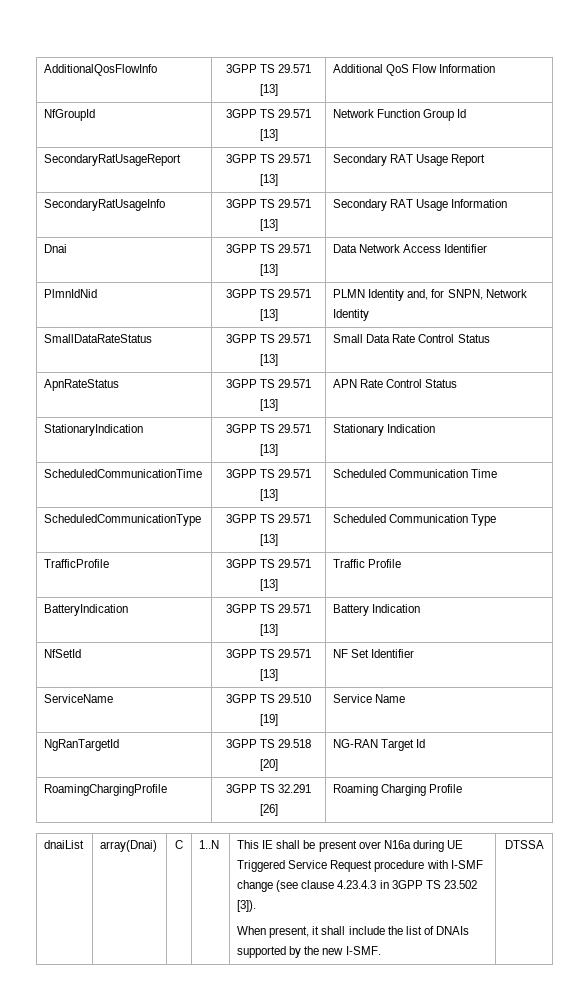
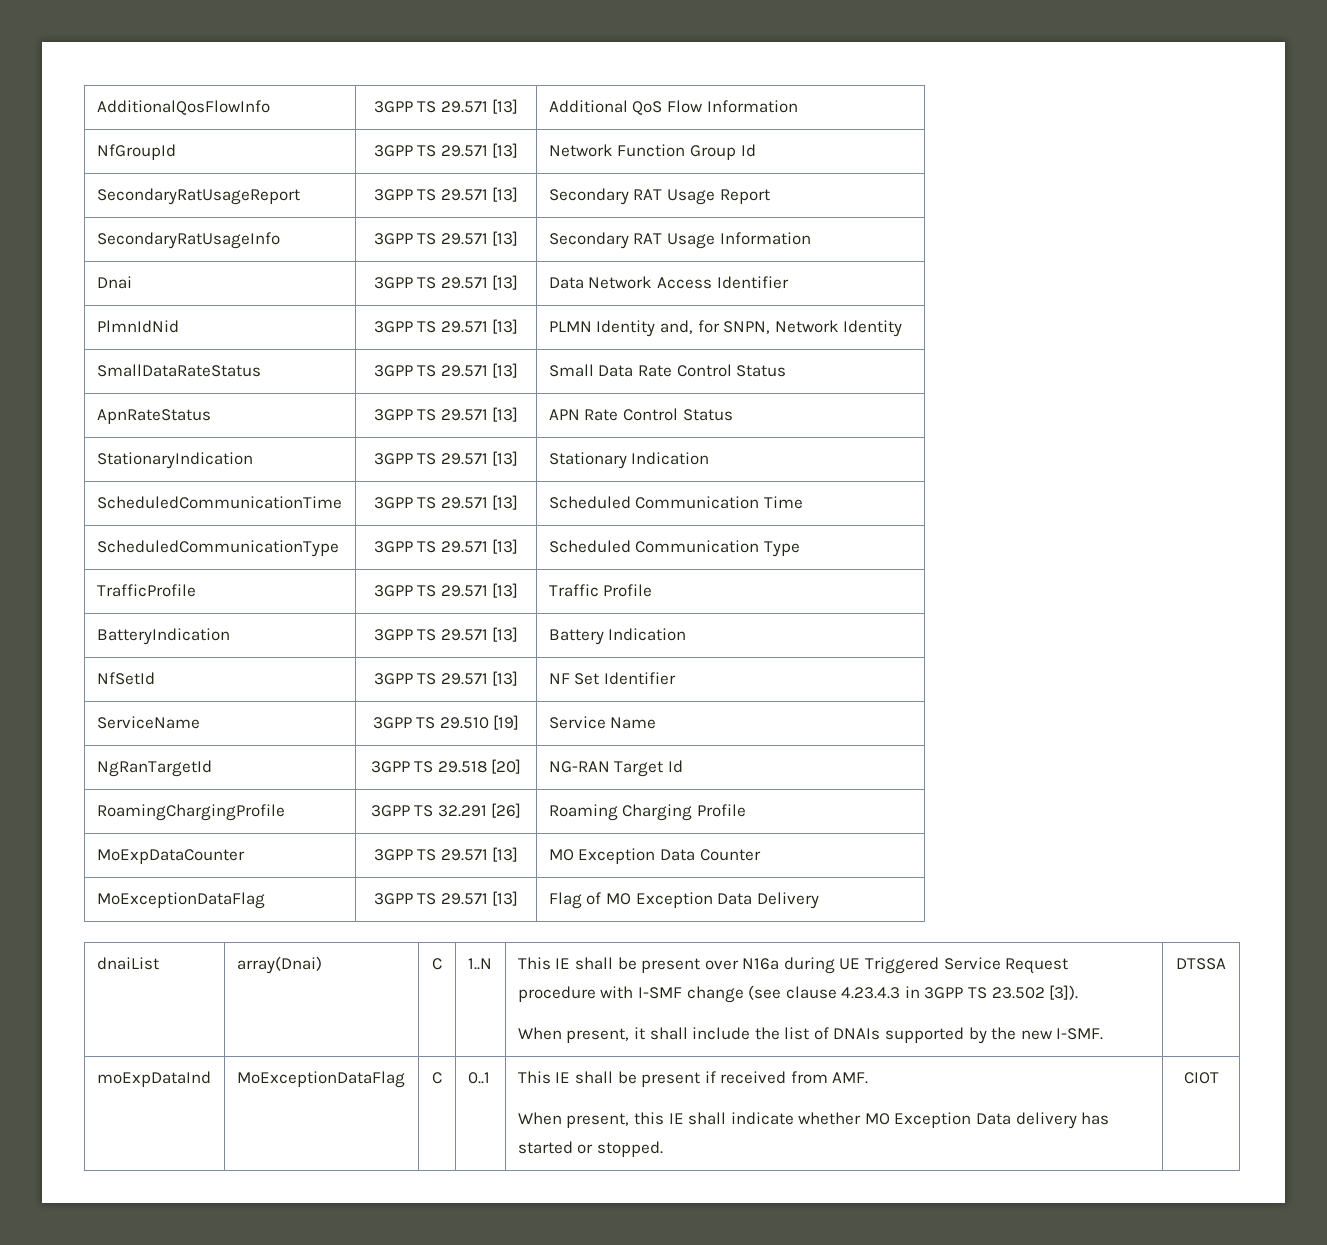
(463, 788) none -> [96,849,245,864] [373,847,519,862] [548,848,761,864] [96,892,265,909] [373,891,519,906] [548,892,819,909] // MoExpDataCounter | 3GPP TS 29.571 [13] | MO Exception Data Counter // MoExceptionDataFlag | 3GPP TS 29.571 [13] | Flag of MO Exception Data Delivery
(544, 844) none -> [96,1071,211,1087] [236,1071,405,1088] [432,1072,442,1084] [467,1072,490,1084] [517,1071,869,1087] [517,1112,1110,1129] [517,1141,663,1157] [1183,1072,1219,1084] // moExpDataInd | MoExceptionDataFlag | C | 0..1 | This IE shall be present if received from AMF. // When present, this IE shall indicate whether MO Exception Data delivery has started or stopped. | CIOT

